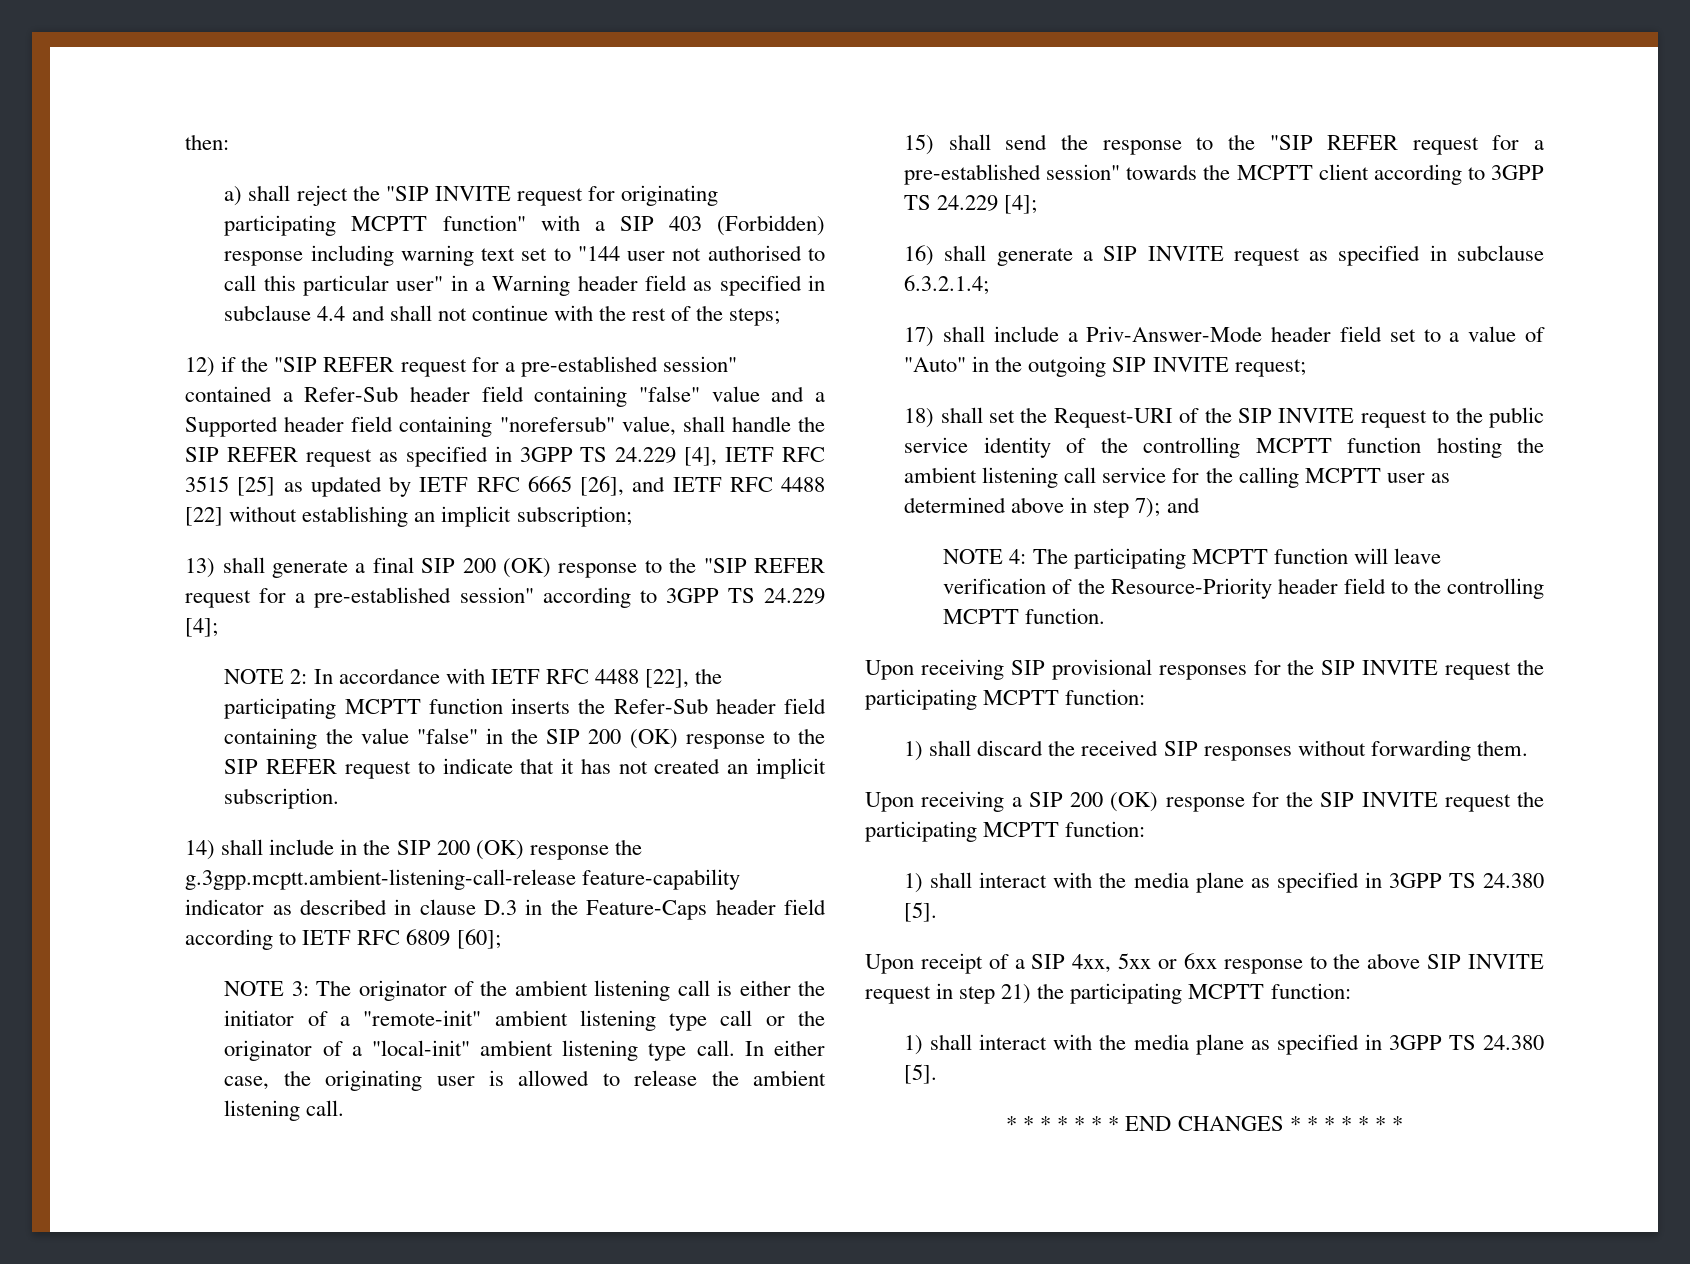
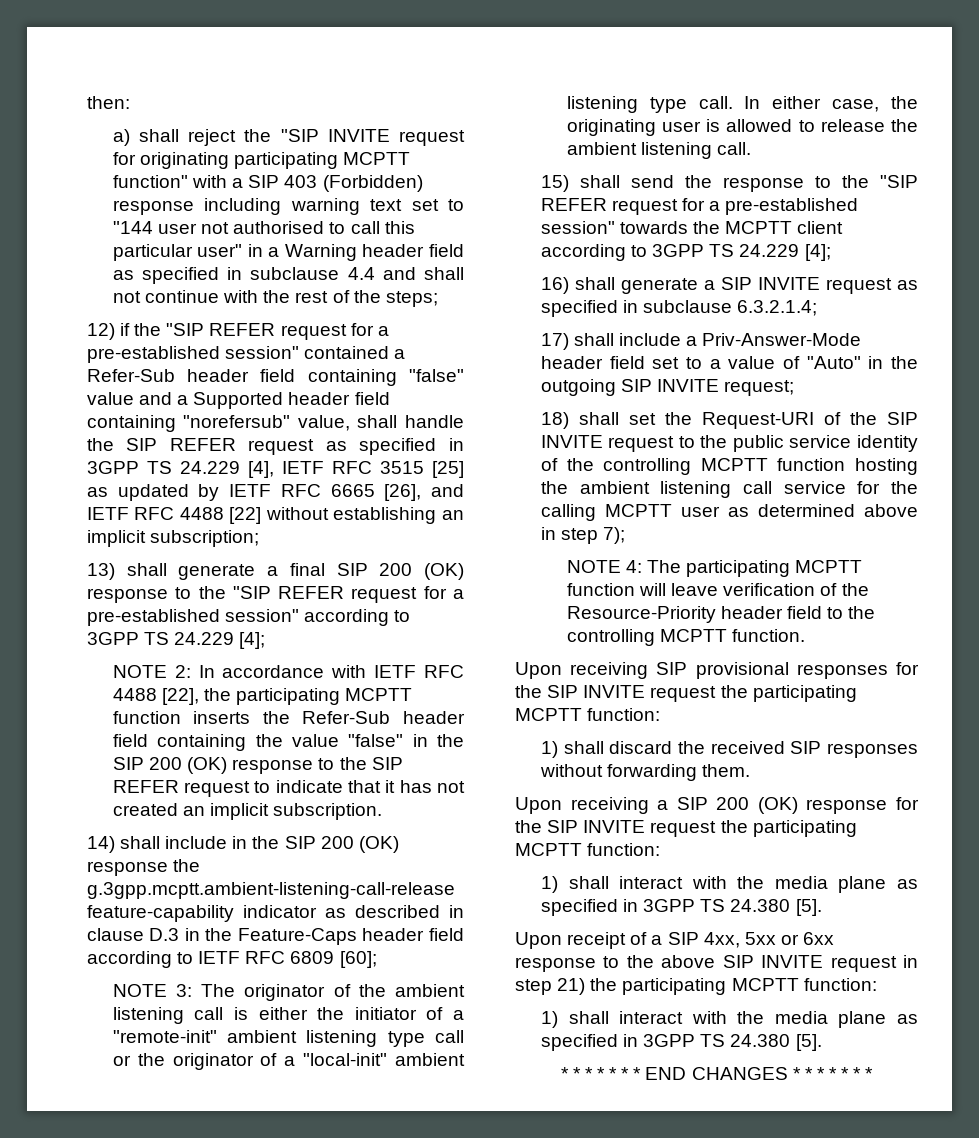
[1166,497,1200,513] and -> (626, 535) none

